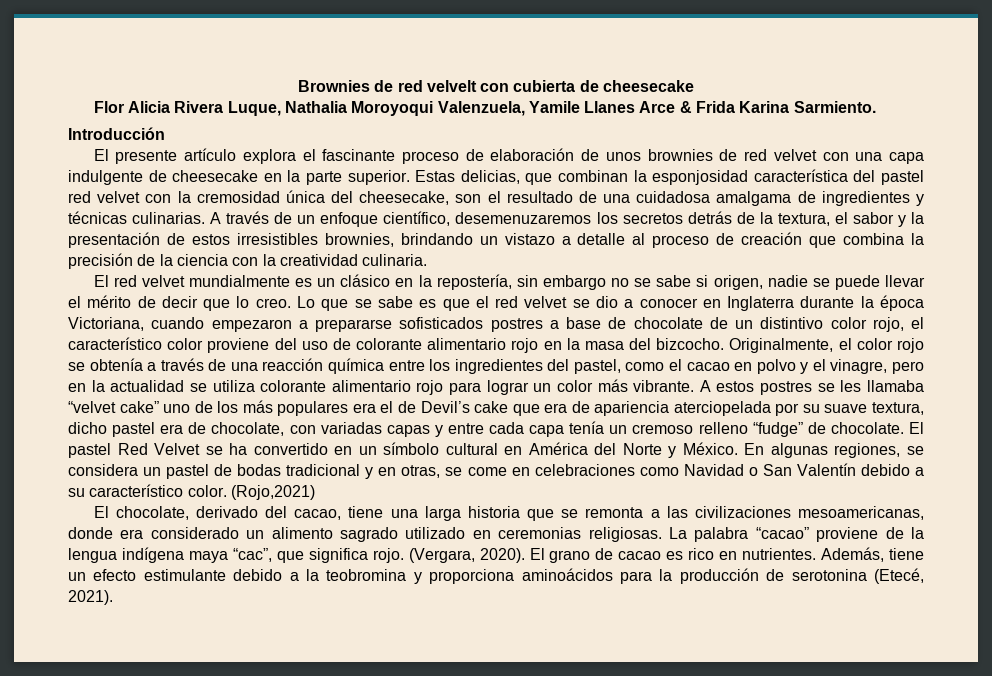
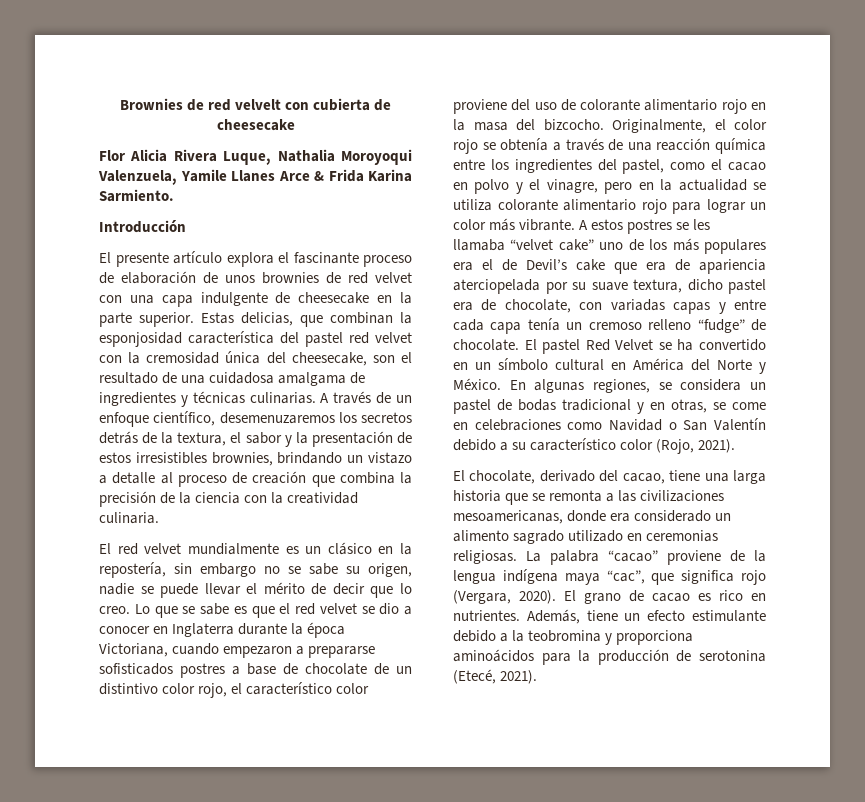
[696,275,709,287] si -> [346,566,360,574] su
[187,485,315,500] color. (Rojo,2021) -> [620,439,736,454] color (Rojo, 2021).
[372,548,404,563] rojo. -> [741,570,766,585] rojo

